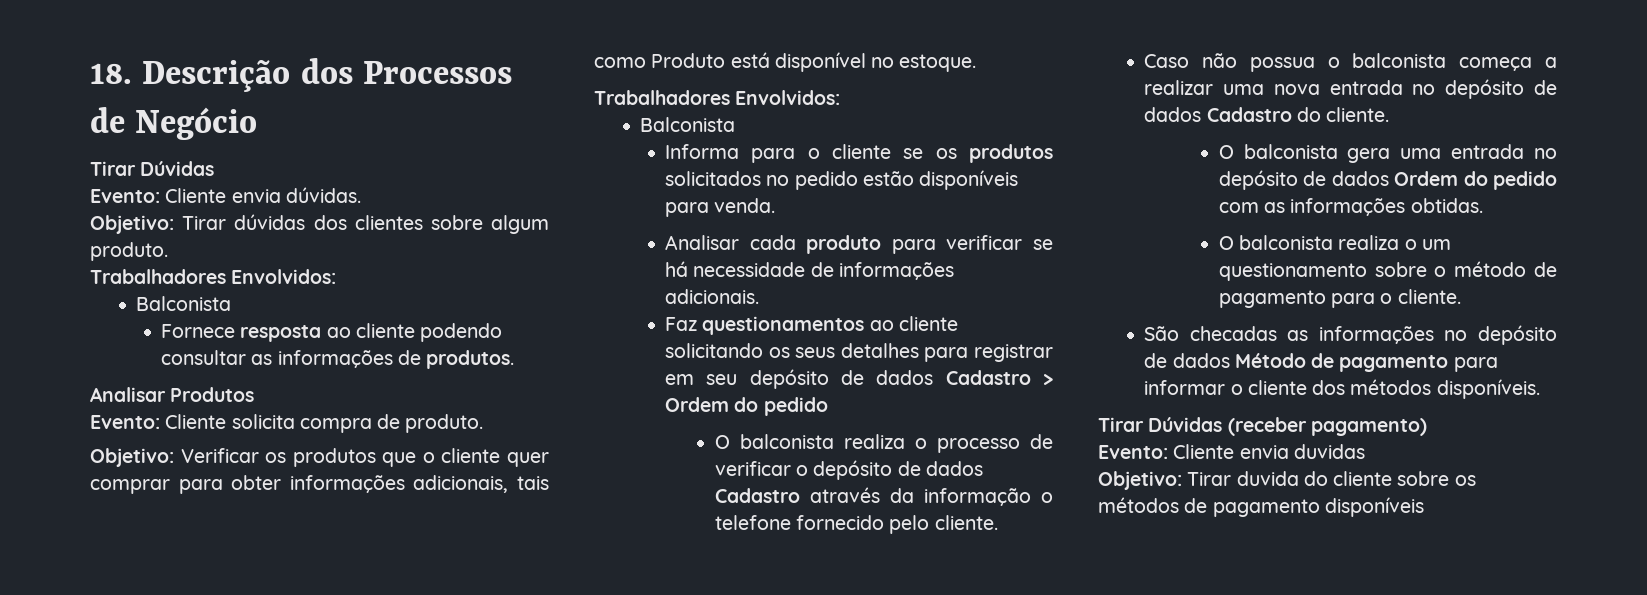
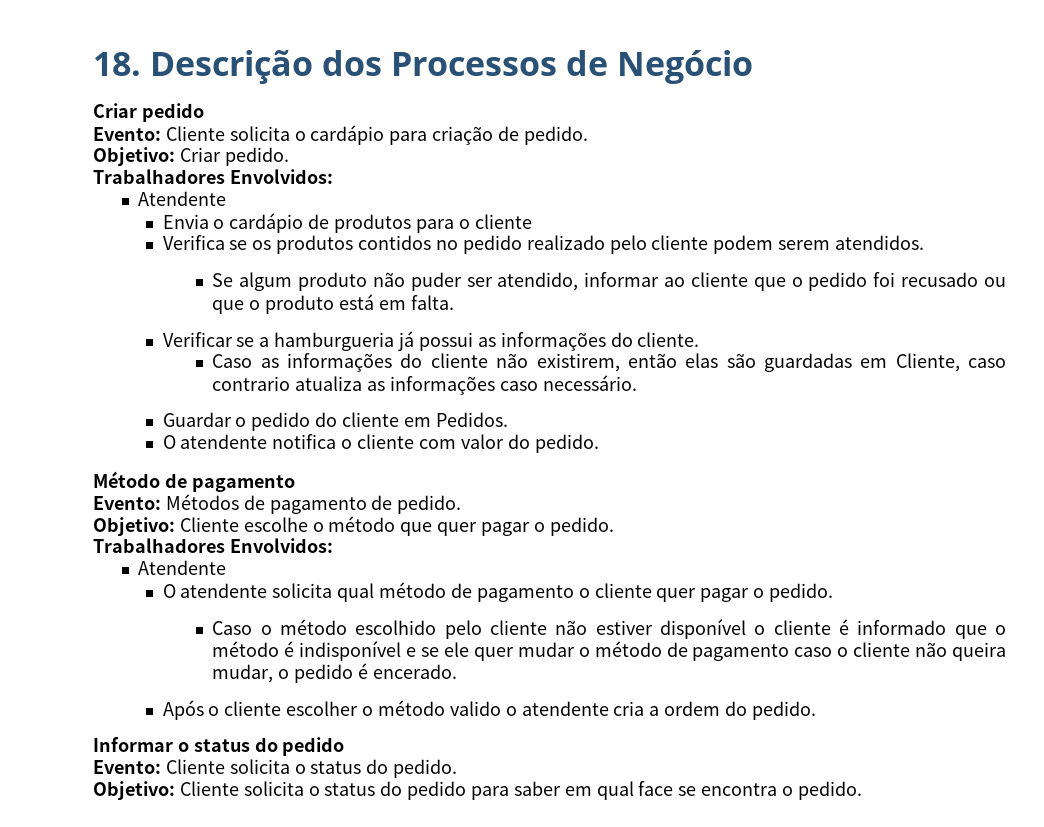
[90,161,215,176] [90,187,361,203] [90,214,549,234] [90,242,168,261] [90,269,337,284] [136,296,232,311] [161,323,503,342] [161,350,515,369] [90,387,255,402] [90,414,484,433] [90,448,549,467] [90,475,549,494] [594,52,977,72] [594,90,841,105] [640,117,736,132] [665,144,1053,163] [665,170,1019,190] [665,198,776,217] [665,235,1053,254] [665,261,954,280] [665,289,760,304] [665,316,958,335] [665,343,1053,362] [665,369,1053,389] [665,397,828,416] [714,434,1053,453] [714,460,983,480] [714,487,1053,506] [714,515,998,534] [1144,53,1557,72] [1144,79,1557,99] [1144,107,1390,122] [1218,144,1557,163] [1218,170,1557,190] [1218,198,1483,216] [1218,235,1451,250] [1218,261,1557,281] [1218,289,1461,308] [1144,325,1557,345] [1144,353,1498,372] [1144,379,1540,399] [1098,417,1427,436] [1098,444,1365,459] [1098,471,1476,490] [1098,497,1424,517] Tirar Dúvidas // Evento: Cliente envia dúvidas. // Objetivo: Tirar dúvidas dos clientes sobre algum produto. // Trabalhadores Envolvidos: // Balconista // Fornece resposta ao cliente podendo consultar as informações de produtos. // Analisar Produtos // Evento: Cliente solicita compra de produto. // Objetivo: Verificar os produtos que o cliente quer comprar para obter informações adicionais, tais como Produto está disponível no estoque. // Trabalhadores Envolvidos: // Balconista // Informa para o cliente se os produtos solicitados no pedido estão disponíveis para venda. // Analisar cada produto para verificar se há necessidade de informações adicionais. // Faz questionamentos ao cliente solicitando os seus detalhes para registrar em seu depósito de dados Cadastro > Ordem do pedido // O balconista realiza o processo de verificar o depósito de dados Cadastro através da informação o telefone fornecido pelo cliente. // Caso não possua o balconista começa a realizar uma nova entrada no depósito de dados Cadastro do cliente. // O balconista gera uma entrada no depósito de dados Ordem do pedido com as informações obtidas. // O balconista realiza o um questionamento sobre o método de pagamento para o cliente. // São checadas as informações no depósito de dados Método de pagamento para informar o cliente dos métodos disponíveis. // Tirar Dúvidas (receber pagamento) // Evento: Cliente envia duvidas // Objetivo: Tirar duvida do cliente sobre os métodos de pagamento disponíveis -> [93,103,204,122] [93,125,588,145] [93,147,289,166] [93,169,333,184] [137,191,226,206] [162,213,532,233] [162,235,924,254] [212,272,1006,291] [212,294,454,314] [162,331,700,351] [212,353,1006,372] [212,375,637,395] [162,412,508,431] [162,434,599,453] [93,471,295,492] [93,494,462,514] [93,516,614,536] [93,538,333,553] [137,560,226,575] [162,582,833,602] [212,619,1006,639] [212,641,1007,661] [212,663,457,683] [162,700,816,720] [93,737,345,756] [93,759,458,778] [93,781,862,800] Criar pedido // Evento: Cliente solicita o cardápio para criação de pedido. // Objetivo: Criar pedido. // Trabalhadores Envolvidos: // Atendente // Envia o cardápio de produtos para o cliente // Verifica se os produtos contidos no pedido realizado pelo cliente podem serem atendidos. // Se algum produto não puder ser atendido, informar ao cliente que o pedido foi recusado ou que o produto está em falta. // Verificar se a hamburgueria já possui as informações do cliente. // Caso as informações do cliente não existirem, então elas são guardadas em Cliente, caso contrario atualiza as informações caso necessário. // Guardar o pedido do cliente em Pedidos. // O atendente notifica o cliente com valor do pedido. // Método de pagamento // Evento: Métodos de pagamento de pedido. // Objetivo: Cliente escolhe o método que quer pagar o pedido. // Trabalhadores Envolvidos: // Atendente // O atendente solicita qual método de pagamento o cliente quer pagar o pedido. // Caso o método escolhido pelo cliente não estiver disponível o cliente é informado que o método é indisponível e se ele quer mudar o método de pagamento caso o cliente não queira mudar, o pedido é encerado. // Após o cliente escolher o método valido o atendente cria a ordem do pedido. // Informar o status do pedido // Evento: Cliente solicita o status do pedido. // Objetivo: Cliente solicita o status do pedido para saber em qual face se encontra o pedido.

